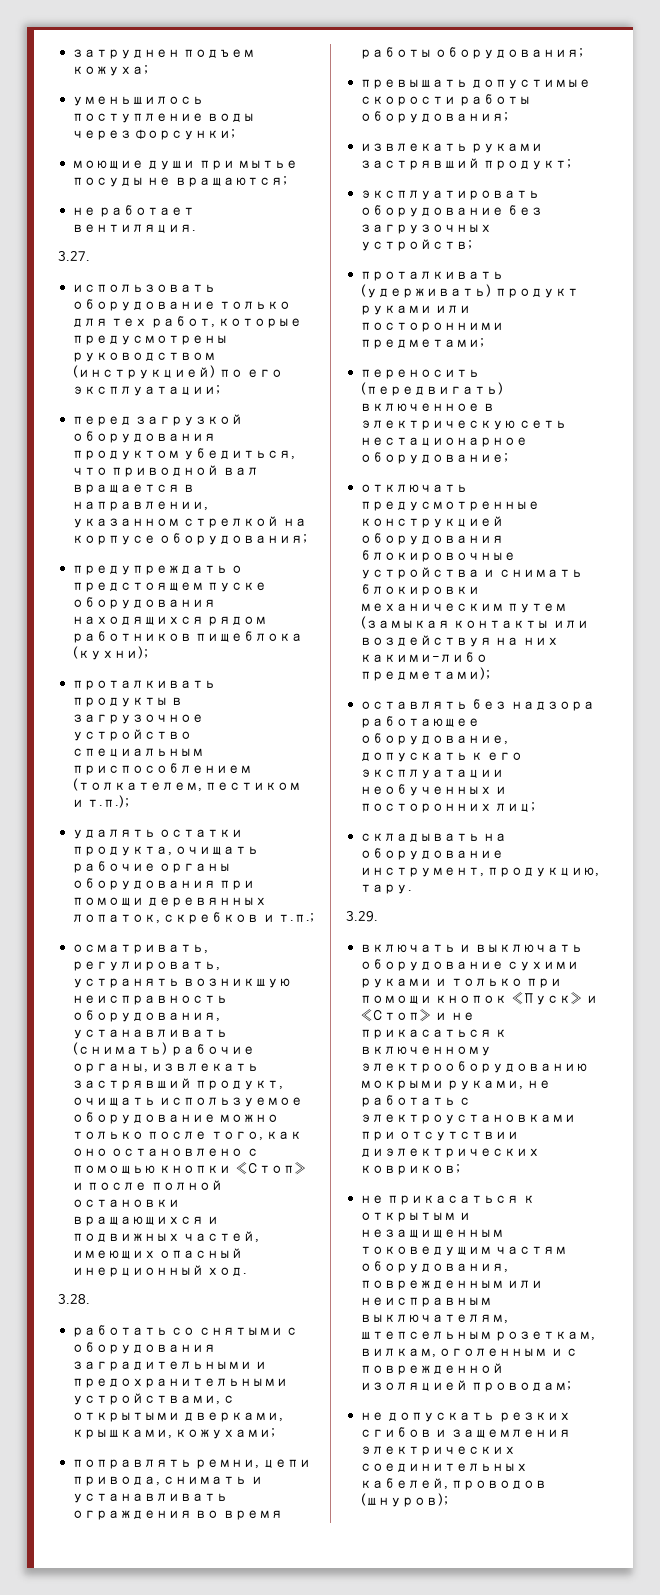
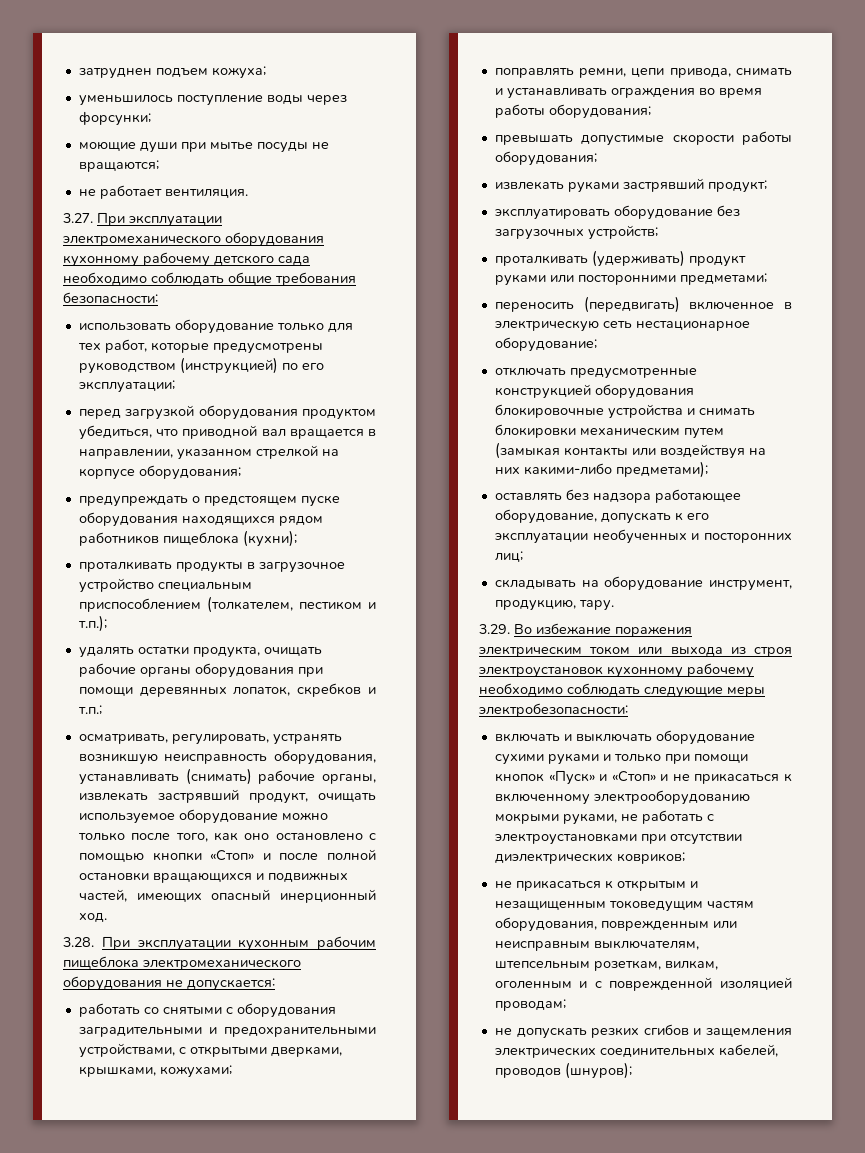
(90, 256) none -> [97,212,222,227] [63,232,324,247] [63,252,310,267] [63,272,356,286] [63,292,158,303] При эксплуатации электромеханического оборудования кухонному рабочему детского сада необходимо соблюдать общие требования безопасности:
(90, 1299) none -> [101,936,376,951] [63,956,301,970] [63,976,275,991] При эксплуатации кухонным рабочим пищеблока электромеханического оборудования не допускается:
(378, 916) none -> [514,623,692,637] [479,646,792,657] [479,663,754,678] [479,683,765,698] [479,703,628,717] Во избежание поражения электрическим током или выхода из строя электроустановок кухонному рабочему необходимо соблюдать следующие меры электробезопасности:

